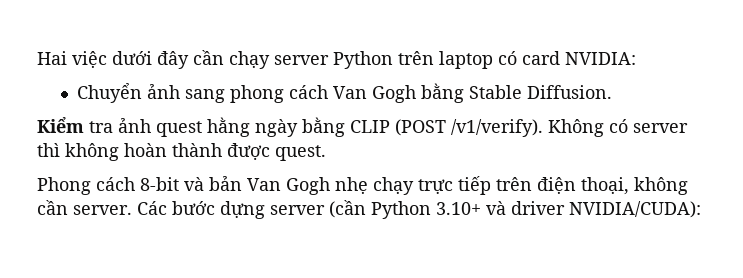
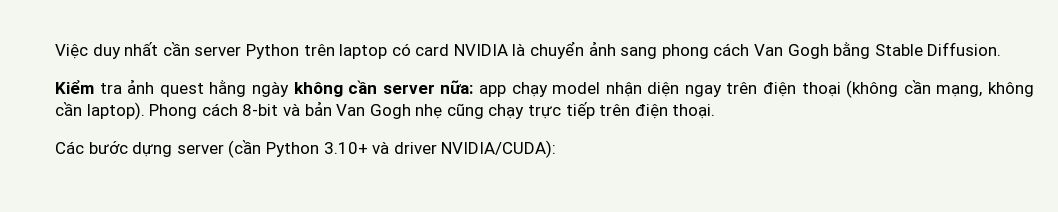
[37,50,270,69] Hai việc dưới đây cần chạy -> [55,42,190,59] Việc duy nhất cần
[565,52,636,65] [76,83,142,103] NVIDIA: // Chuyển -> [453,41,585,59] NVIDIA là chuyển
[302,117,688,137] [37,143,326,161] bằng CLIP (POST /v1/verify). Không có server thì không hoàn thành được quest. // -> [293,80,1035,98] [55,102,145,120] không cần server nữa: app chạy model nhận diện ngay trên điện thoại (không cần mạng, không cần laptop).
(368, 185) none -> [446,103,484,119] cũng
[581,177,688,195] [37,200,132,215] thoại, không cần server. -> [672,104,716,119] thoại. //

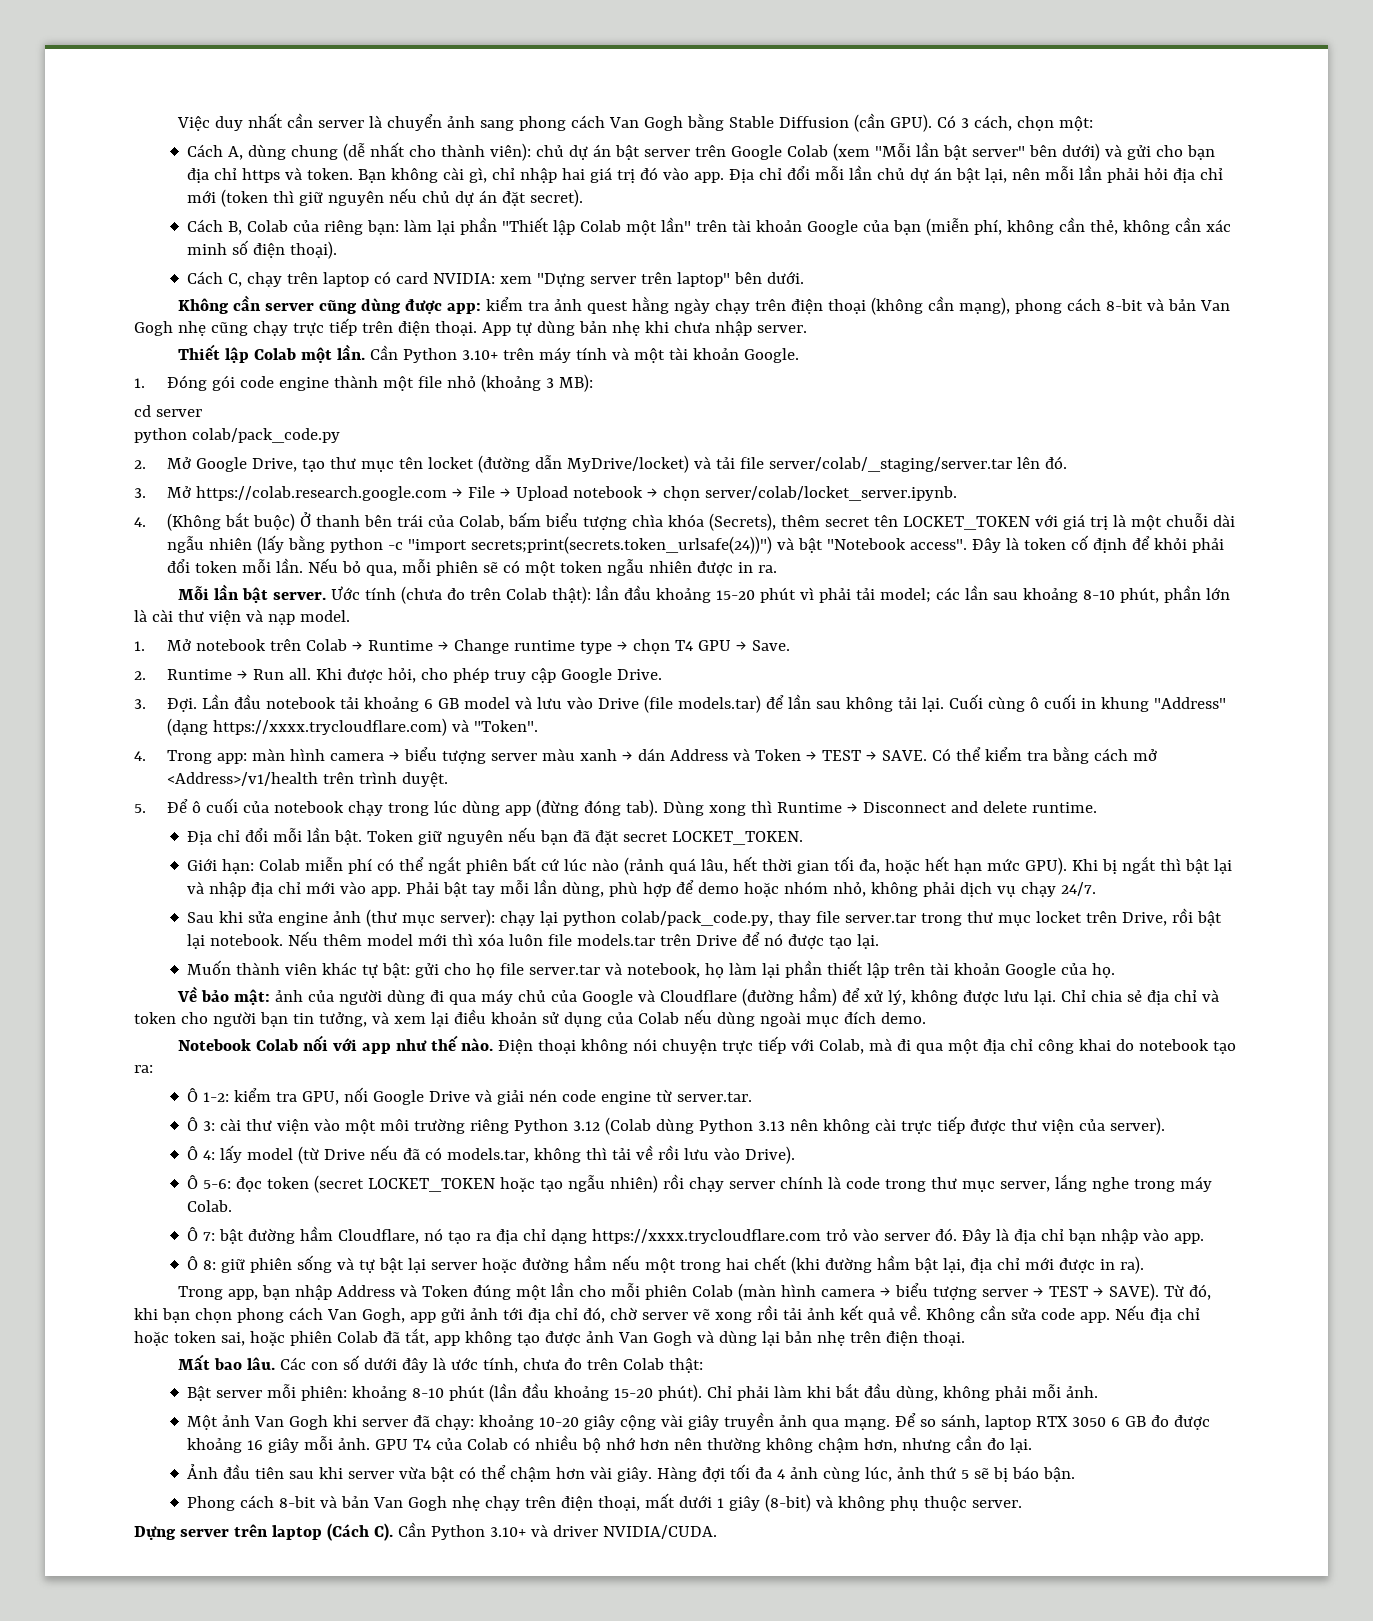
[245,43,508,59] Python trên laptop có card NVIDIA -> (365, 124) none
[927,42,1002,56] [55,80,94,94] Diffusion. // Kiểm -> [779,113,1094,132] [187,142,1216,161] [187,165,1224,183] [187,188,584,207] [187,217,1232,236] [187,240,338,259] [187,271,805,287] [178,295,524,314] Diffusion (cần GPU). Có 3 cách, chọn một: // Cách A, dùng chung (dễ nhất cho thành viên): chủ dự án bật server trên Google Colab (xem "Mỗi lần bật server" bên dưới) và gửi cho bạn địa chỉ https và token. Bạn không cài gì, chỉ nhập hai giá trị đó vào app. Địa chỉ đổi mỗi lần chủ dự án bật lại, nên mỗi lần phải hỏi địa chỉ mới (token thì giữ nguyên nếu chủ dự án đặt secret). // Cách B, Colab của riêng bạn: làm lại phần "Thiết lập Colab một lần" trên tài khoản Google của bạn (miễn phí, không cần thẻ, không cần xác minh số điện thoại). // Cách C, chạy trên laptop có card NVIDIA: xem "Dựng server trên laptop" bên dưới. // Không cần server cũng dùng được app: kiểm
[293,80,722,97] không cần server nữa: app chạy model nhận diện ngay -> [715,299,751,314] chạy
[936,82,1035,97] [55,102,198,120] mạng, không cần laptop). Phong -> [959,297,1063,315] mạng), phong
[55,140,262,158] // Các bước dựng server (cần -> [481,320,807,336] [178,344,800,363] [134,374,593,392] [134,405,202,417] [134,428,340,443] [134,455,1067,473] [134,486,957,501] [134,512,1235,531] [166,535,1224,554] [166,558,777,576] [178,584,1231,604] [134,609,350,625] [134,639,790,654] [134,667,662,683] [134,694,1226,713] [166,718,538,736] [134,746,1157,764] [166,771,448,787] [134,798,1097,817] [187,827,804,845] [187,856,1233,875] [187,879,1097,897] [187,908,1223,927] [187,931,880,949] [187,960,1116,978] [177,986,1220,1006] [134,1009,926,1027] [178,1035,1237,1054] [134,1065,153,1073] [187,1087,753,1105] [187,1116,1166,1135] [187,1145,796,1164] [187,1174,1213,1193] [187,1200,233,1212] [187,1226,1205,1244] [187,1255,1145,1274] [178,1282,1212,1301] [134,1305,1200,1323] [134,1328,965,1346] [178,1354,704,1373] [187,1383,1099,1402] [187,1412,1211,1430] [187,1435,1033,1453] [187,1464,1076,1482] [187,1493,1023,1512] [134,1522,426,1541] App tự dùng bản nhẹ khi chưa nhập server. // Thiết lập Colab một lần. Cần Python 3.10+ trên máy tính và một tài khoản Google. // 1. Đóng gói code engine thành một file nhỏ (khoảng 3 MB): // cd server // python colab/pack_code.py // 2. Mở Google Drive, tạo thư mục tên locket (đường dẫn MyDrive/locket) và tải file server/colab/_staging/server.tar lên đó. // 3. Mở https://colab.research.google.com → File → Upload notebook → chọn server/colab/locket_server.ipynb. // 4. (Không bắt buộc) Ở thanh bên trái của Colab, bấm biểu tượng chìa khóa (Secrets), thêm secret tên LOCKET_TOKEN với giá trị là một chuỗi dài ngẫu nhiên (lấy bằng python -c "import secrets;print(secrets.token_urlsafe(24))") và bật "Notebook access". Đây là token cố định để khỏi phải đổi token mỗi lần. Nếu bỏ qua, mỗi phiên sẽ có một token ngẫu nhiên được in ra. // Mỗi lần bật server. Ước tính (chưa đo trên Colab thật): lần đầu khoảng 15-20 phút vì phải tải model; các lần sau khoảng 8-10 phút, phần lớn là cài thư viện và nạp model. // 1. Mở notebook trên Colab → Runtime → Change runtime type → chọn T4 GPU → Save. // 2. Runtime → Run all. Khi được hỏi, cho phép truy cập Google Drive. // 3. Đợi. Lần đầu notebook tải khoảng 6 GB model và lưu vào Drive (file models.tar) để lần sau không tải lại. Cuối cùng ô cuối in khung "Address" (dạng https://xxxx.trycloudflare.com) và "Token". // 4. Trong app: màn hình camera → biểu tượng server màu xanh → dán Address và Token → TEST → SAVE. Có thể kiểm tra bằng cách mở <Address>/v1/health trên trình duyệt. // 5. Để ô cuối của notebook chạy trong lúc dùng app (đừng đóng tab). Dùng xong thì Runtime → Disconnect and delete runtime. // Địa chỉ đổi mỗi lần bật. Token giữ nguyên nếu bạn đã đặt secret LOCKET_TOKEN. // Giới hạn: Colab miễn phí có thể ngắt phiên bất cứ lúc nào (rảnh quá lâu, hết thời gian tối đa, hoặc hết hạn mức GPU). Khi bị ngắt thì bật lại và nhập địa chỉ mới vào app. Phải bật tay mỗi lần dùng, phù hợp để demo hoặc nhóm nhỏ, không phải dịch vụ chạy 24/7. // Sau khi sửa engine ảnh (thư mục server): chạy lại python colab/pack_code.py, thay file server.tar trong thư mục locket trên Drive, rồi bật lại notebook. Nếu thêm model mới thì xóa luôn file models.tar trên Drive để nó được tạo lại. // Muốn thành viên khác tự bật: gửi cho họ file server.tar và notebook, họ làm lại phần thiết lập trên tài khoản Google của họ. // Về bảo mật: ảnh của người dùng đi qua máy chủ của Google và Cloudflare (đường hầm) để xử lý, không được lưu lại. Chỉ chia sẻ địa chỉ và token cho người bạn tin tưởng, và xem lại điều khoản sử dụng của Colab nếu dùng ngoài mục đích demo. // Notebook Colab nối với app như thế nào. Điện thoại không nói chuyện trực tiếp với Colab, mà đi qua một địa chỉ công khai do notebook tạo ra: // Ô 1-2: kiểm tra GPU, nối Google Drive và giải nén code engine từ server.tar. // Ô 3: cài thư viện vào một môi trường riêng Python 3.12 (Colab dùng Python 3.13 nên không cài trực tiếp được thư viện của server). // Ô 4: lấy model (từ Drive nếu đã có models.tar, không thì tải về rồi lưu vào Drive). // Ô 5-6: đọc token (secret LOCKET_TOKEN hoặc tạo ngẫu nhiên) rồi chạy server chính là code trong thư mục server, lắng nghe trong máy Colab. // Ô 7: bật đường hầm Cloudflare, nó tạo ra địa chỉ dạng https://xxxx.trycloudflare.com trỏ vào server đó. Đây là địa chỉ bạn nhập vào app. // Ô 8: giữ phiên sống và tự bật lại server hoặc đường hầm nếu một trong hai chết (khi đường hầm bật lại, địa chỉ mới được in ra). // Trong app, bạn nhập Address và Token đúng một lần cho mỗi phiên Colab (màn hình camera → biểu tượng server → TEST → SAVE). Từ đó, khi bạn chọn phong cách Van Gogh, app gửi ảnh tới địa chỉ đó, chờ server vẽ xong rồi tải ảnh kết quả về. Không cần sửa code app. Nếu địa chỉ hoặc token sai, hoặc phiên Colab đã tắt, app không tạo được ảnh Van Gogh và dùng lại bản nhẹ trên điện thoại. // Mất bao lâu. Các con số dưới đây là ước tính, chưa đo trên Colab thật: // Bật server mỗi phiên: khoảng 8-10 phút (lần đầu khoảng 15-20 phút). Chỉ phải làm khi bắt đầu dùng, không phải mỗi ảnh. // Một ảnh Van Gogh khi server đã chạy: khoảng 10-20 giây cộng vài giây truyền ảnh qua mạng. Để so sánh, laptop RTX 3050 6 GB đo được khoảng 16 giây mỗi ảnh. GPU T4 của Colab có nhiều bộ nhớ hơn nên thường không chậm hơn, nhưng cần đo lại. // Ảnh đầu tiên sau khi server vừa bật có thể chậm hơn vài giây. Hàng đợi tối đa 4 ảnh cùng lúc, ảnh thứ 5 sẽ bị báo bận. // Phong cách 8-bit và bản Van Gogh nhẹ chạy trên điện thoại, mất dưới 1 giây (8-bit) và không phụ thuộc server. // Dựng server trên laptop (Cách C). Cần
[441,140,557,158] NVIDIA/CUDA): -> [602,1525,717,1539] NVIDIA/CUDA.

